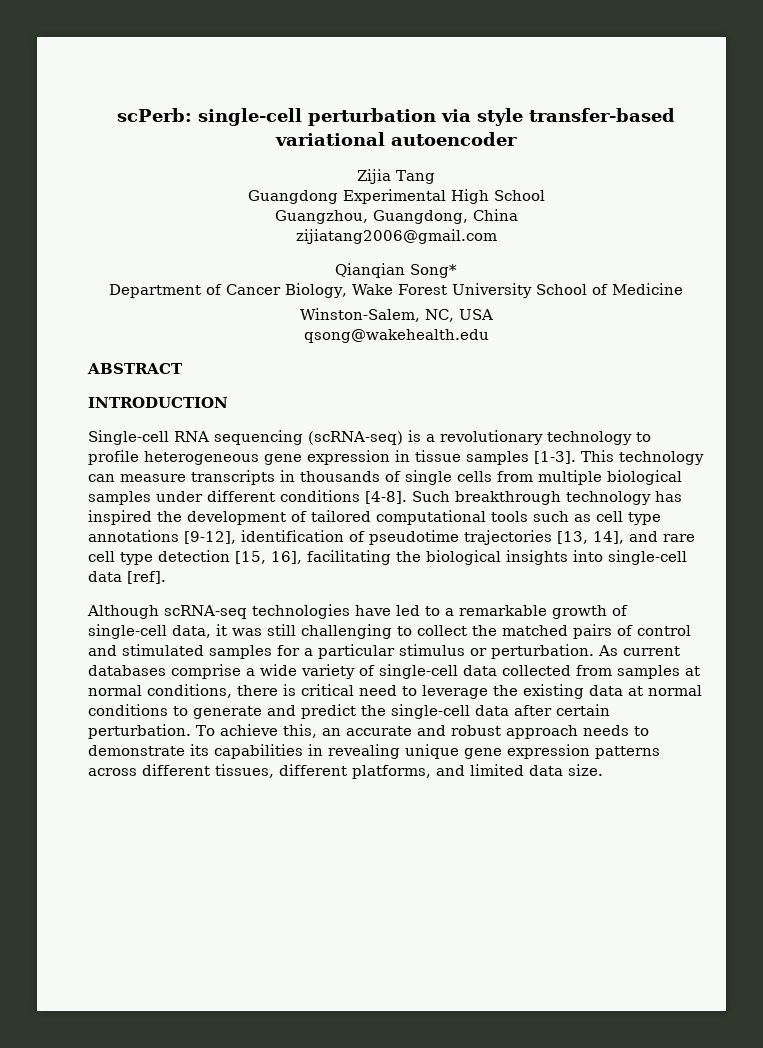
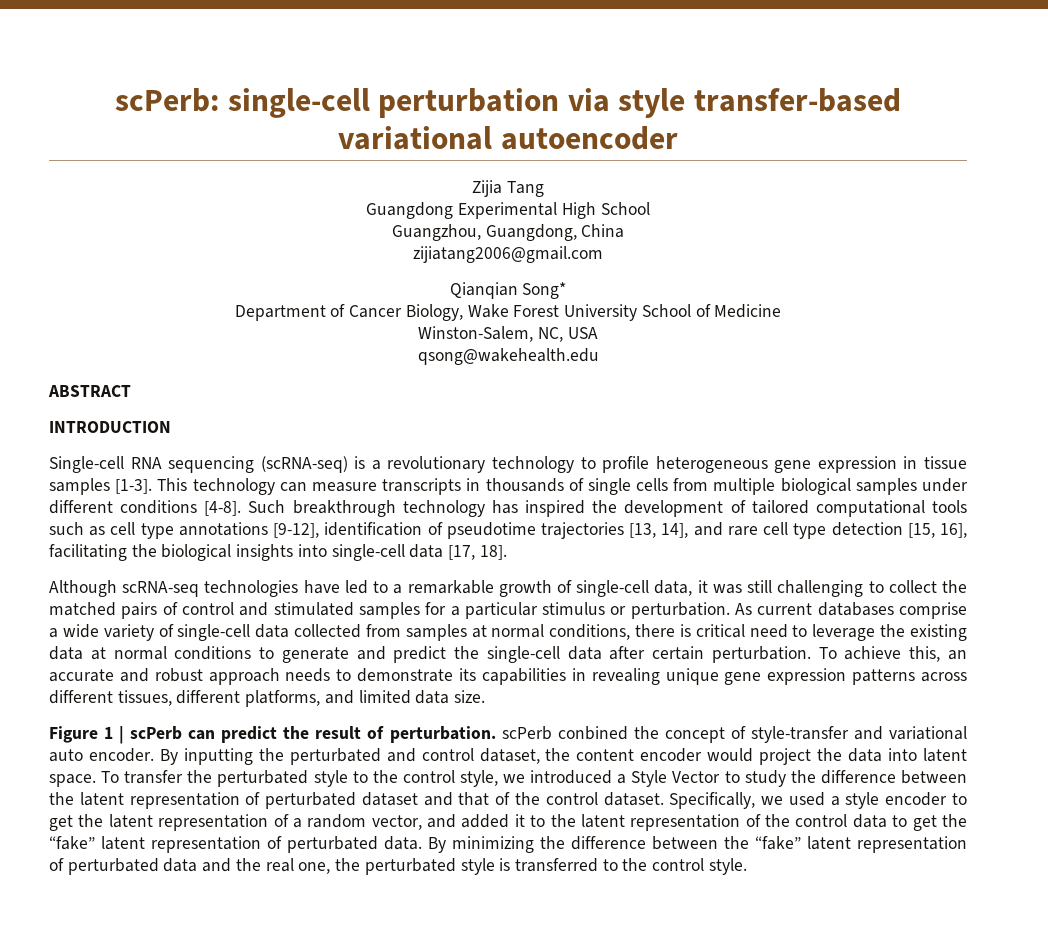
[127,571,166,584] [ref]. -> [448,545,507,560] [17, 18].
(603, 770) none -> [49,726,967,744] [49,748,968,765] [49,770,967,787] [49,792,968,809] [49,814,968,831] [49,836,967,853] [49,858,747,875] // Figure 1 | scPerb can predict the result of perturbation. scPerb conbined the concept of style-transfer and variational auto encoder. By inputting the perturbated and control dataset, the content encoder would project the data into latent space. To transfer the perturbated style to the control style, we introduced a Style Vector to study the difference between the latent representation of perturbated dataset and that of the control dataset. Specifically, we used a style encoder to get the latent representation of a random vector, and added it to the latent representation of the control data to get the “fake” latent representation of perturbated data. By minimizing the difference between the “fake” latent representation of perturbated data and the real one, the perturbated style is transferred to the control style.

